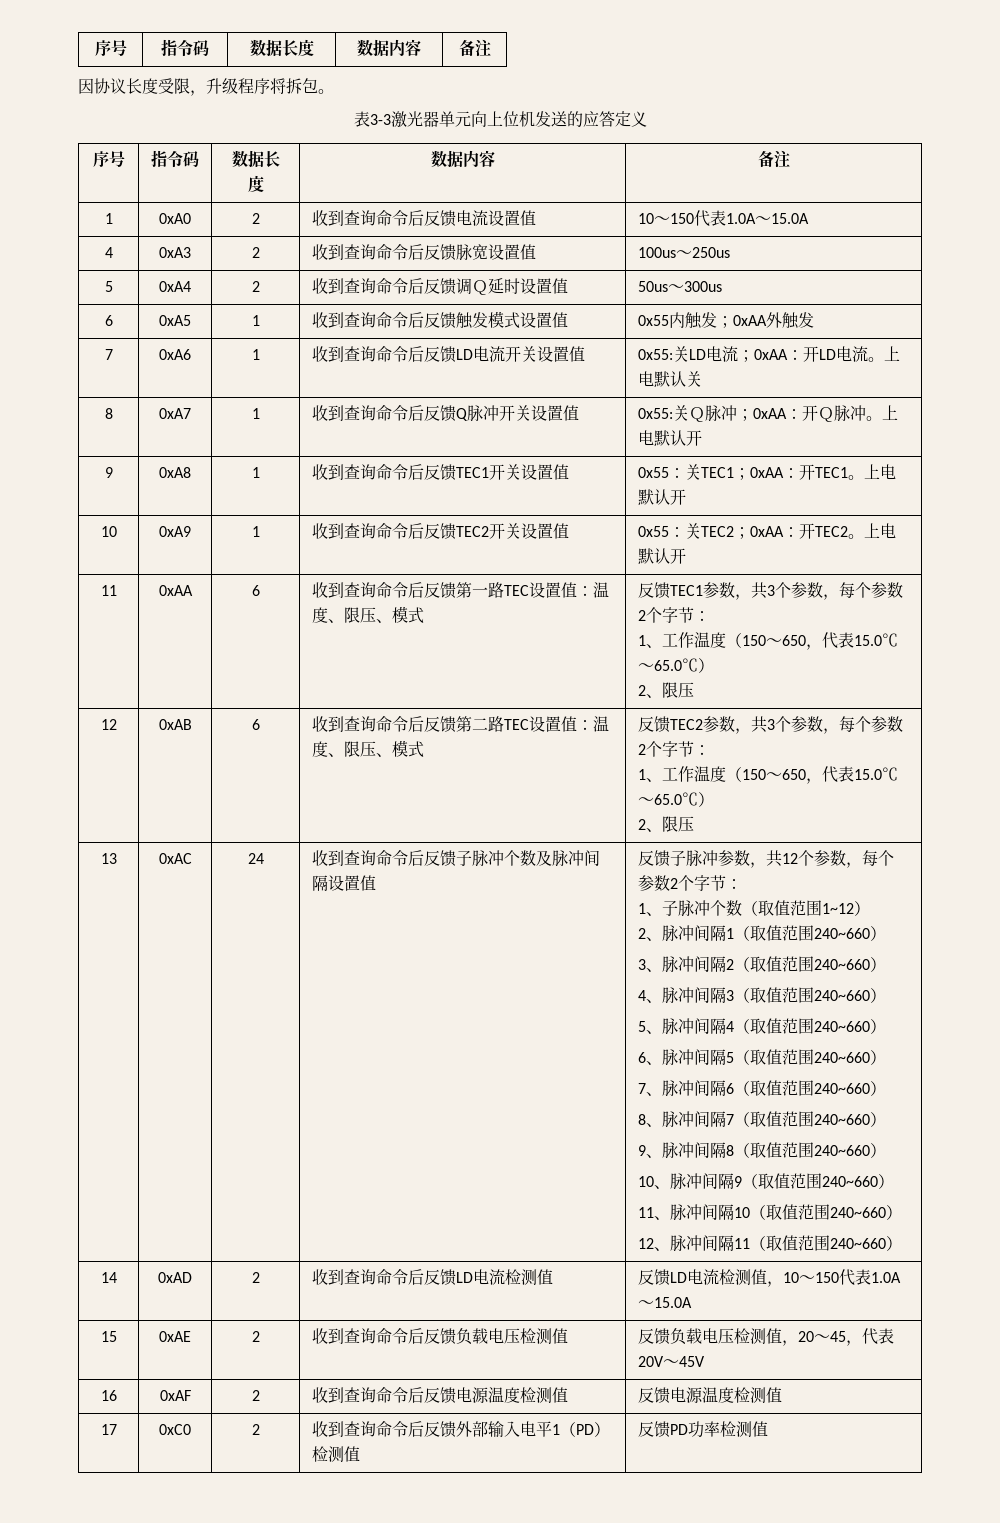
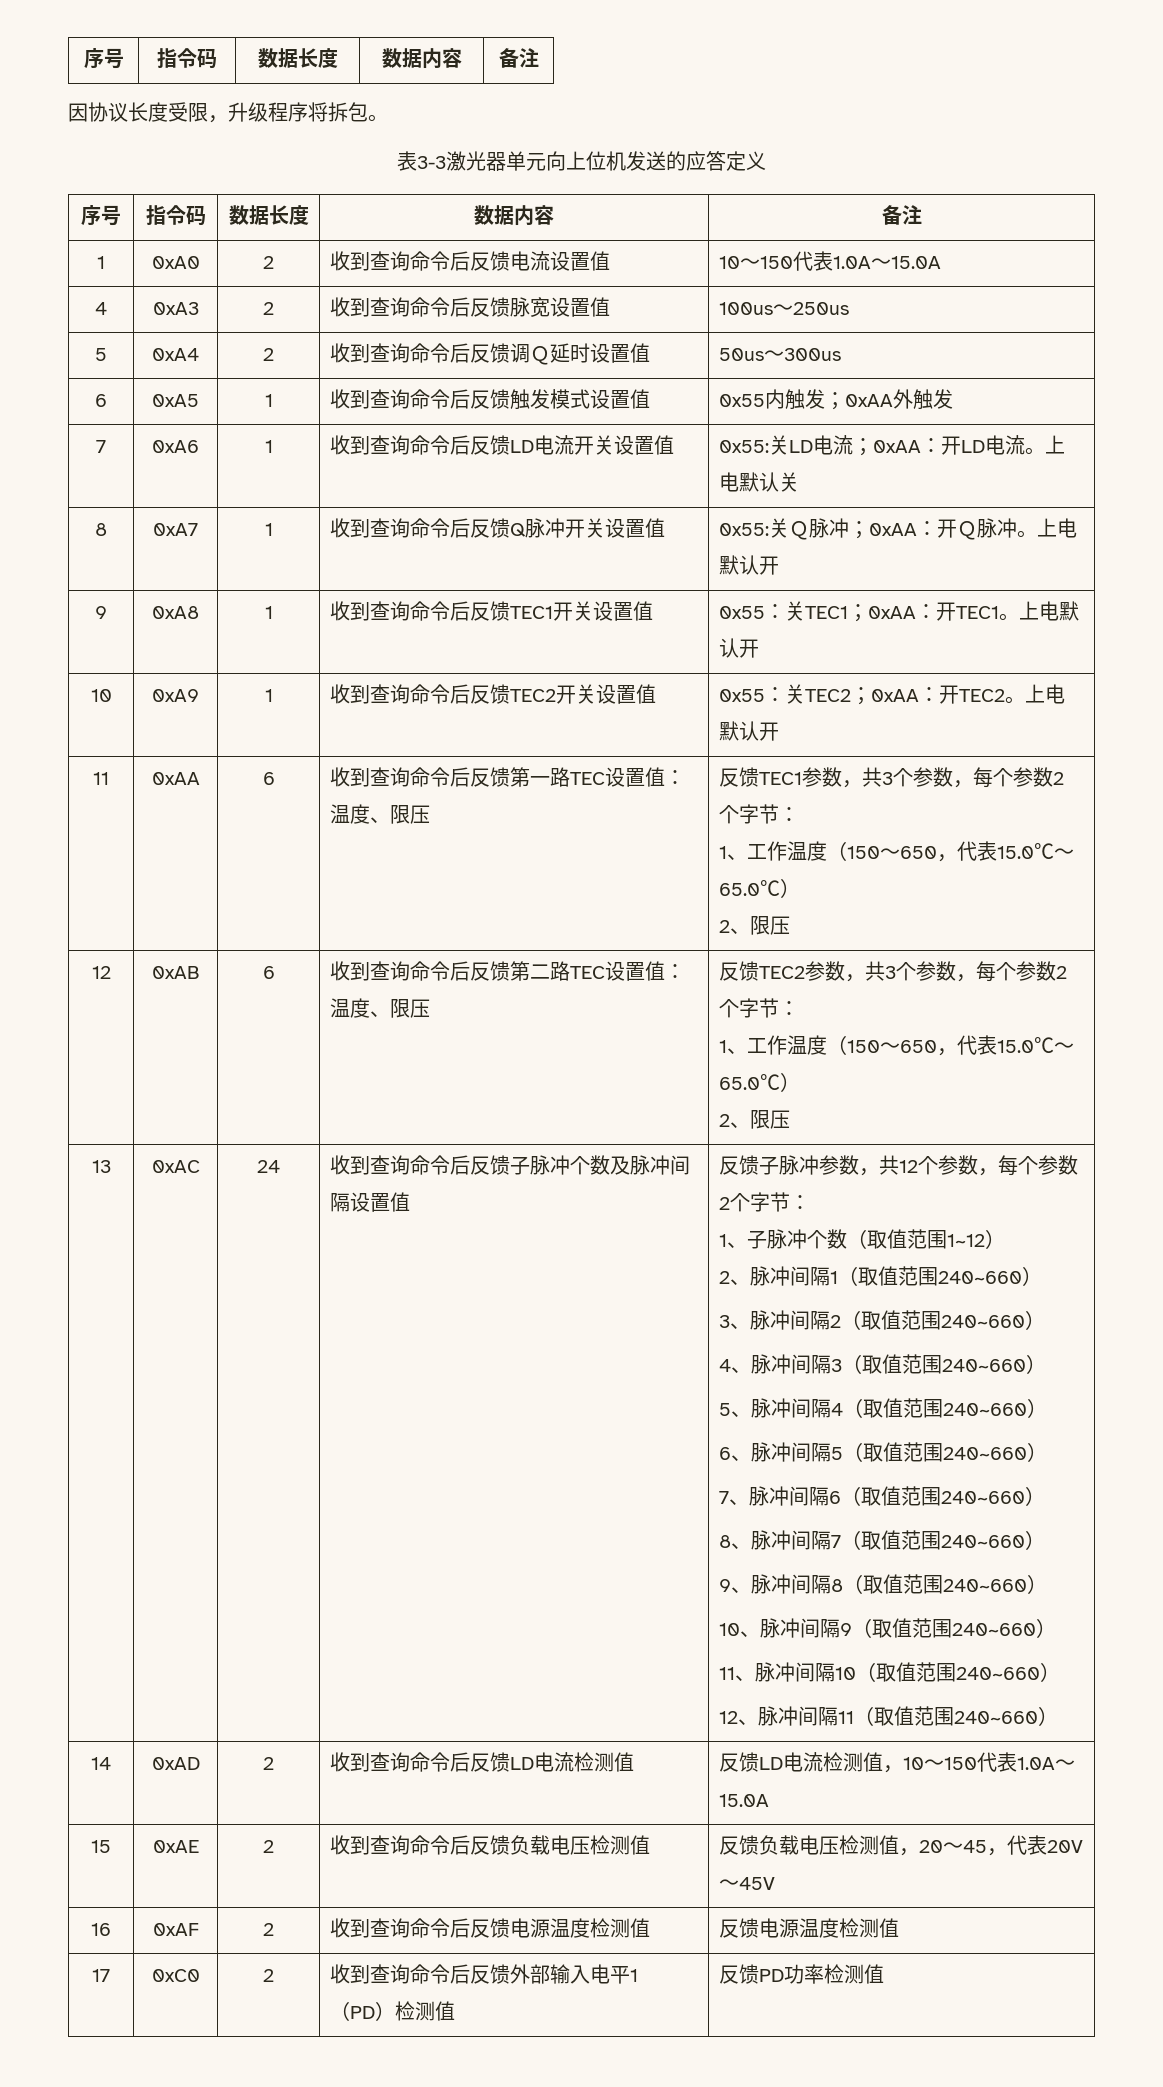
[375,606,424,623] 、模式 -> (431, 814) none
[375,740,424,757] 、模式 -> (431, 1008) none

